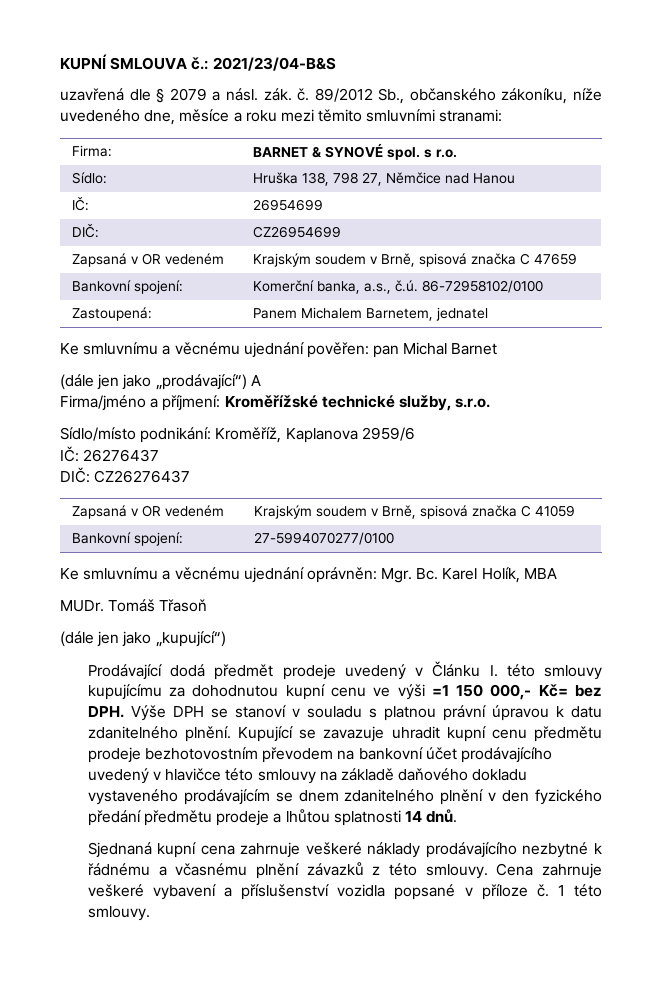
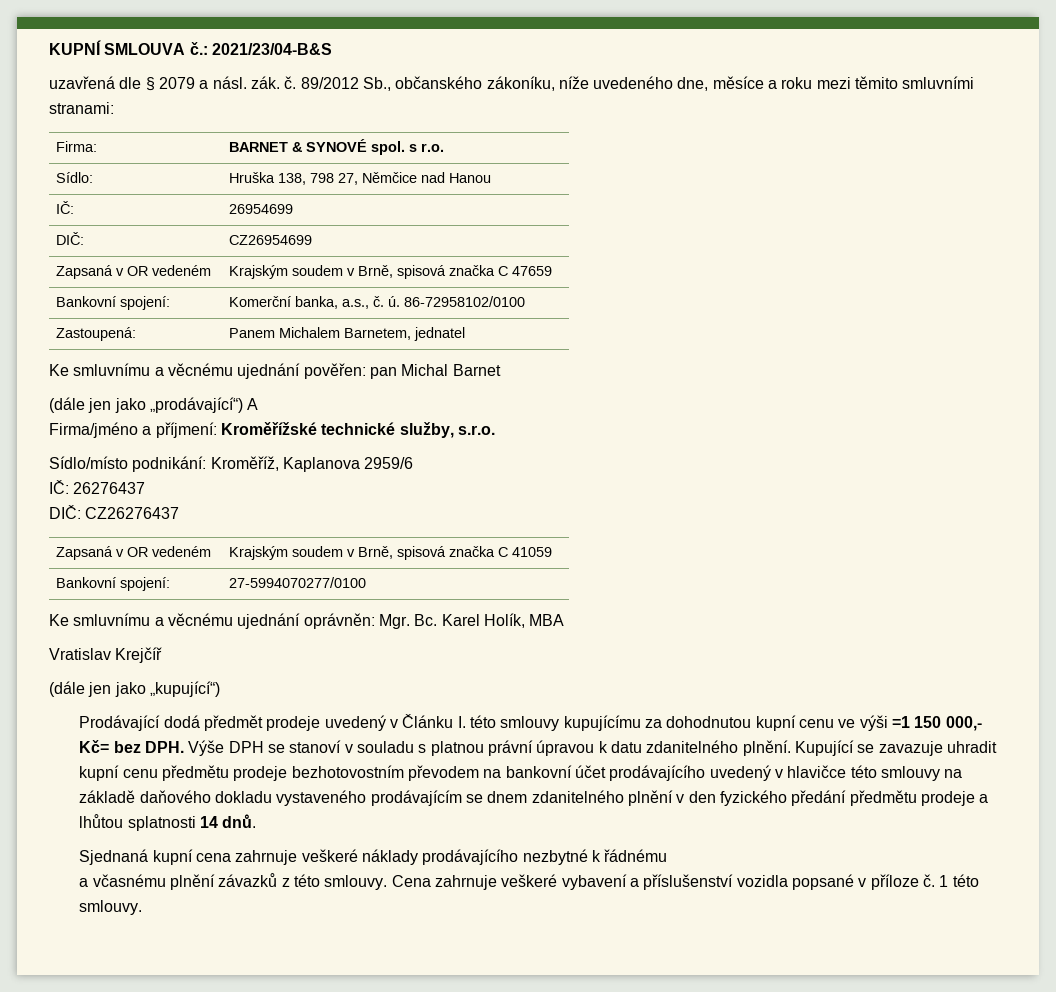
[395,280,419,292] č.ú. -> [373,296,401,307] č. ú.
[60,599,208,612] MUDr. Tomáš Třasoň -> [49,647,163,663] Vratislav Krejčíř
(150, 869) none -> (668, 855) //

